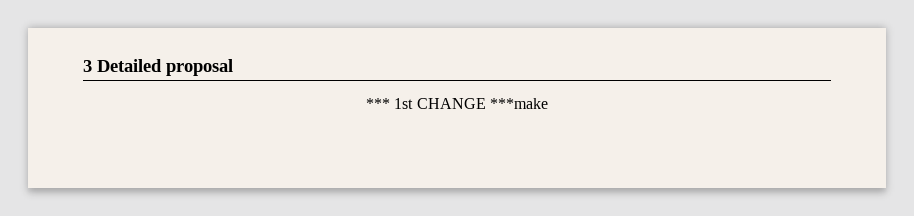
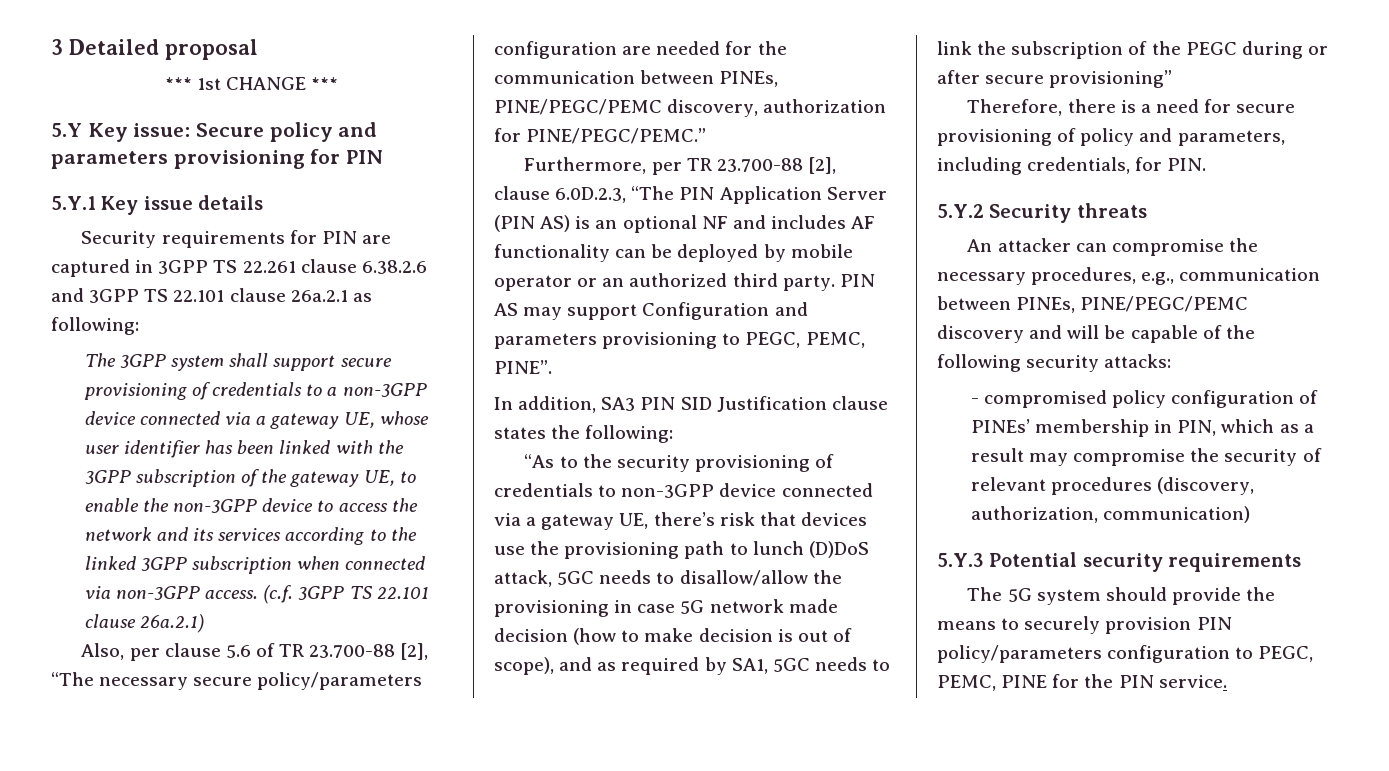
[489,98,548,109] ***make -> [311,77,339,90] [51,122,378,142] [51,149,384,169] [51,195,264,215] [81,230,391,248] [51,259,427,277] [51,288,372,303] [51,317,139,335] [84,353,392,371] [83,382,427,400] [84,411,429,429] [84,440,404,458] [84,469,416,487] [84,498,418,513] [84,527,417,545] [84,556,426,574] [84,585,429,604] [84,614,205,633] [81,643,429,661] [51,672,423,690] [494,41,787,59] [494,70,779,87] [494,99,887,117] [494,128,707,144] [524,157,836,175] [494,186,887,204] [494,215,876,233] [494,244,853,262] [494,273,875,291] [494,302,808,320] [494,332,865,349] [494,360,552,374] [494,396,888,413] [494,425,674,443] [524,454,835,472] [494,483,873,498] [494,512,867,530] [494,541,869,559] [494,570,842,587] [494,599,838,617] [494,628,852,645] [494,657,891,675] [937,41,1328,59] [937,70,1173,88] [967,99,1296,116] [937,128,1285,146] [937,157,1207,175] [937,203,1147,223] [967,238,1258,256] [937,267,1321,285] [937,296,1249,313] [937,325,1255,343] [937,354,1172,372] [970,390,1319,408] [970,419,1314,437] [970,448,1322,466] [970,477,1255,495] [970,506,1251,523] [937,552,1302,572] [967,587,1276,605] [937,616,1232,634] [937,645,1314,663] [937,674,1227,691] *** // 5.Y Key issue: Secure policy and parameters provisioning for PIN // 5.Y.1 Key issue details // Security requirements for PIN are captured in 3GPP TS 22.261 clause 6.38.2.6 and 3GPP TS 22.101 clause 26a.2.1 as following: // The 3GPP system shall support secure provisioning of credentials to a non-3GPP device connected via a gateway UE, whose user identifier has been linked with the 3GPP subscription of the gateway UE, to enable the non-3GPP device to access the network and its services according to the linked 3GPP subscription when connected via non-3GPP access. (c.f. 3GPP TS 22.101 clause 26a.2.1) // Also, per clause 5.6 of TR 23.700-88 [2], “The necessary secure policy/parameters configuration are needed for the communication between PINEs, PINE/PEGC/PEMC discovery, authorization for PINE/PEGC/PEMC.” // Furthermore, per TR 23.700-88 [2], clause 6.0D.2.3, “The PIN Application Server (PIN AS) is an optional NF and includes AF functionality can be deployed by mobile operator or an authorized third party. PIN AS may support Configuration and parameters provisioning to PEGC, PEMC, PINE”. // In addition, SA3 PIN SID Justification clause states the following: // “As to the security provisioning of credentials to non-3GPP device connected via a gateway UE, there’s risk that devices use the provisioning path to lunch (D)DoS attack, 5GC needs to disallow/allow the provisioning in case 5G network made decision (how to make decision is out of scope), and as required by SA1, 5GC needs to link the subscription of the PEGC during or after secure provisioning” // Therefore, there is a need for secure provisioning of policy and parameters, including credentials, for PIN. // 5.Y.2 Security threats // An attacker can compromise the necessary procedures, e.g., communication between PINEs, PINE/PEGC/PEMC discovery and will be capable of the following security attacks: // - compromised policy configuration of PINEs’ membership in PIN, which as a result may compromise the security of relevant procedures (discovery, authorization, communication) // 5.Y.3 Potential security requirements // The 5G system should provide the means to securely provision PIN policy/parameters configuration to PEGC, PEMC, PINE for the PIN service.

